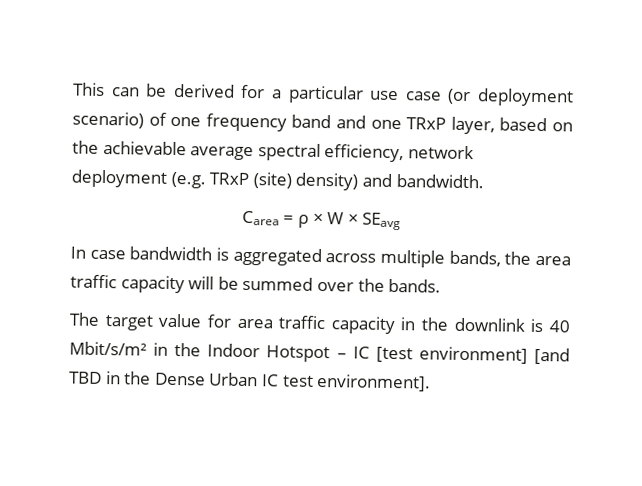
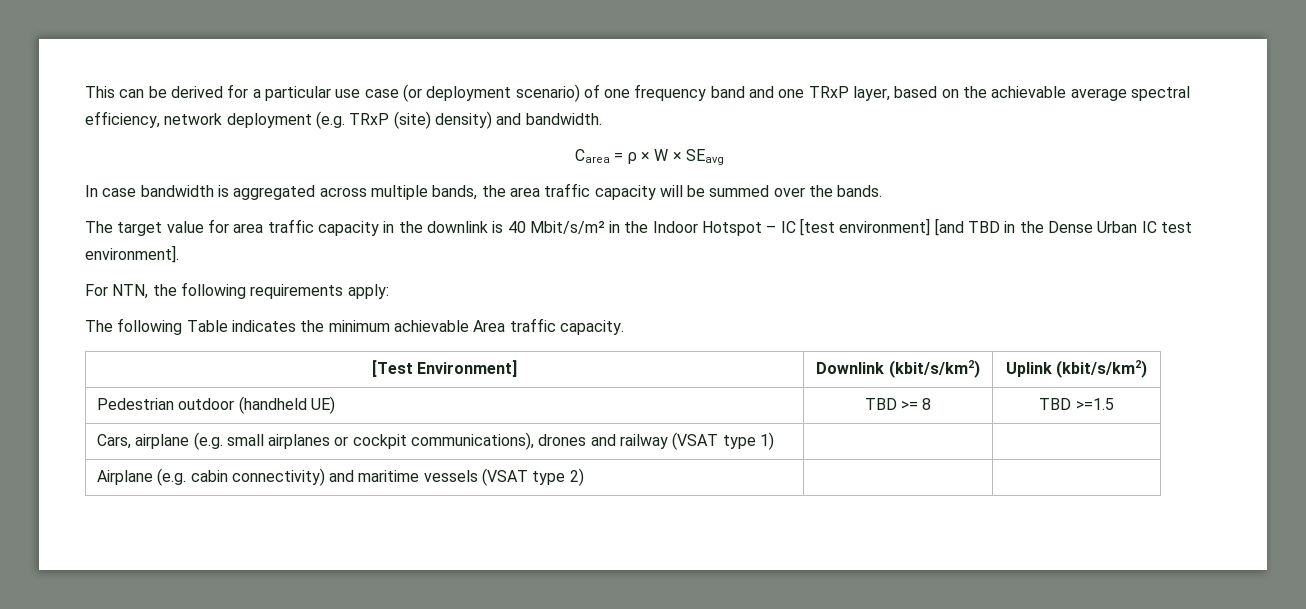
(432, 382) none -> [85,282,389,299] [85,318,624,335] [371,360,518,377] [816,360,980,378] [1005,360,1148,378] [96,396,335,414] [864,398,932,410] [1039,398,1114,410] [96,432,775,450] [96,468,584,486] // For NTN, the following requirements apply: // The following Table indicates the minimum achievable Area traffic capacity. // [Test Environment] | Downlink (kbit/s/km2) | Uplink (kbit/s/km2) // Pedestrian outdoor (handheld UE) | TBD >= 8 | TBD >=1.5 // Cars, airplane (e.g. small airplanes or cockpit communications), drones and railway (VSAT type 1) | | // Airplane (e.g. cabin connectivity) and maritime vessels (VSAT type 2) | |

